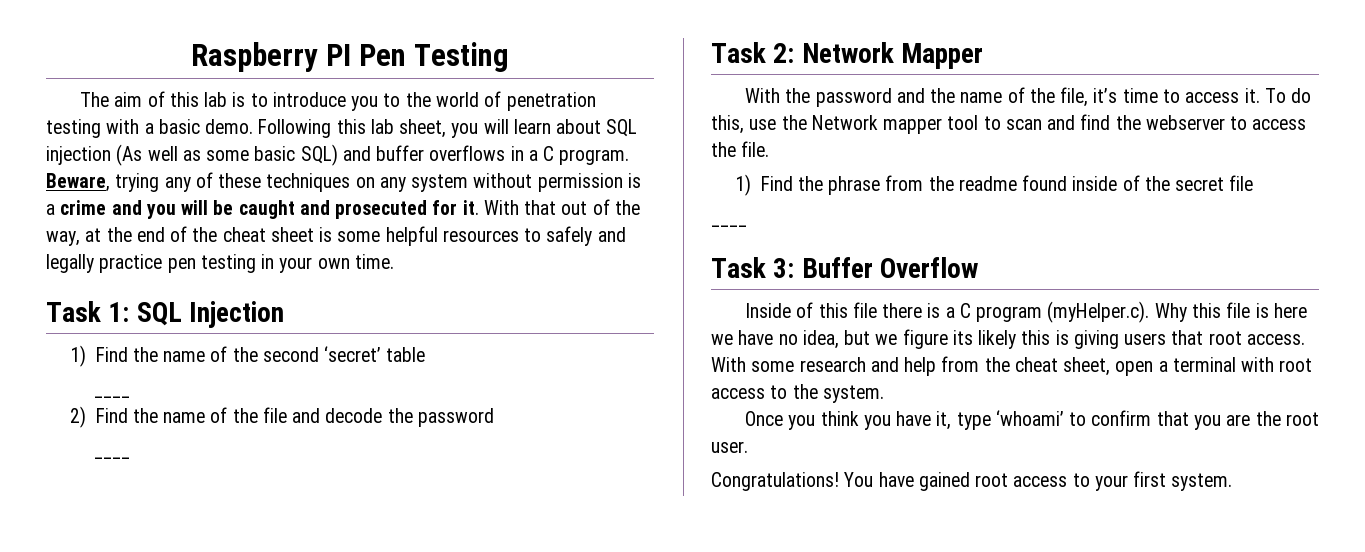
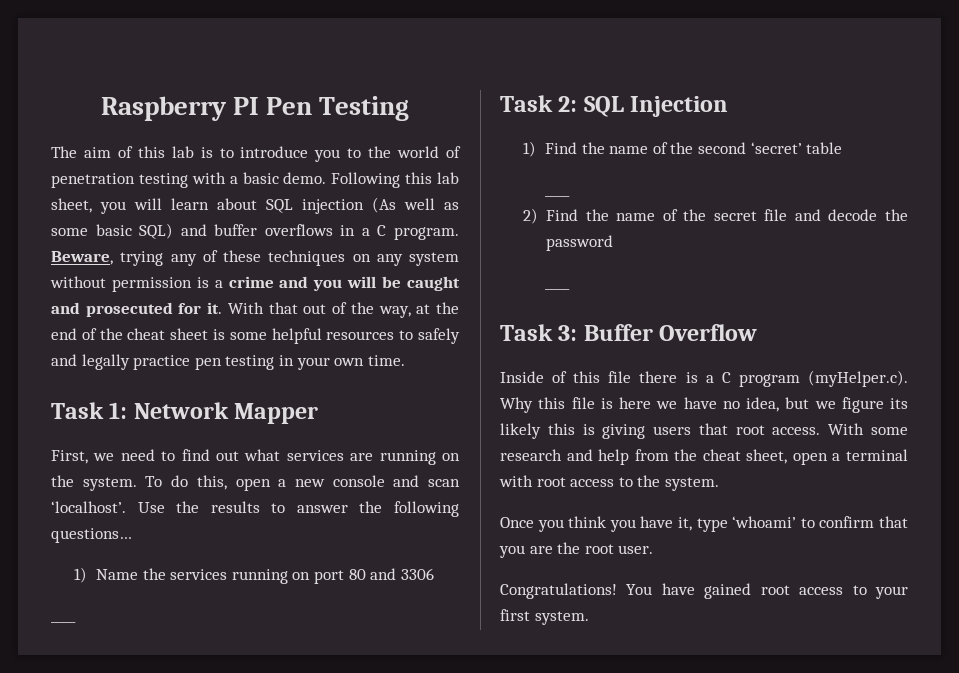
(130, 312) none -> [133,402,319,424] [51,449,460,465] [51,475,460,491] [51,501,459,517] [51,528,132,543] [73,567,434,584] [51,621,76,623] [500,95,578,112] Network Mapper // First, we need to find out what services are running on the system. To do this, open a new console and scan ‘localhost’. Use the results to answer the following questions… // 1) Name the services running on port 80 and 3306 // ____ // Task 2:
(258, 415) none -> [713,211,757,221] secret
[711,42,984,69] [745,87,1312,107] [711,114,1307,134] [711,141,770,157] [734,174,1254,196] [711,225,747,227] // Task 2: Network Mapper // With the password and the name of the file, it’s time to access it. To do this, use the Network mapper tool to scan and find the webserver to access the file. // 1) Find the phrase from the readme found inside of the secret file // ____ -> (571, 289) none

